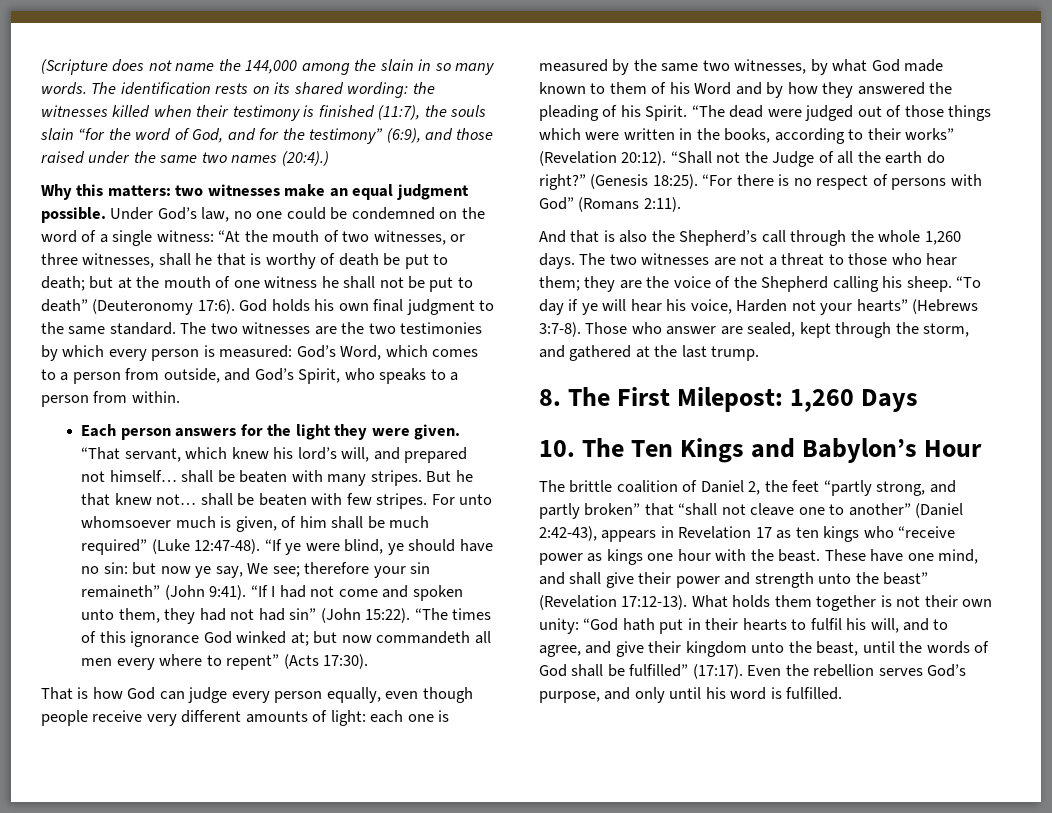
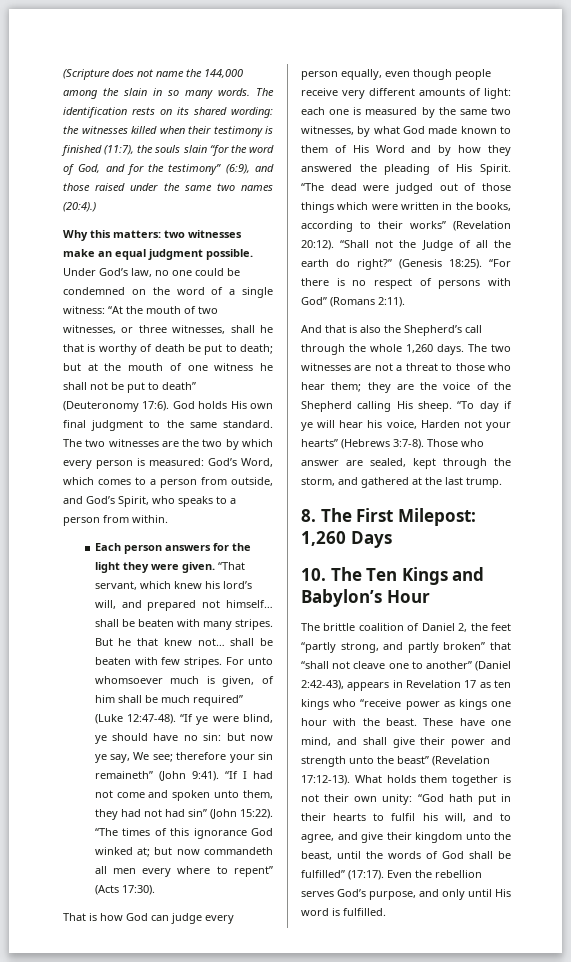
[314,299,335,311] his -> [230,401,247,409] His
[400,322,483,334] testimonies -> (223, 443) none
[669,82,690,94] his -> [352,145,369,153] His
[620,105,641,117] his -> [456,164,473,172] His
[882,276,903,288] his -> [396,401,413,409] His
[705,687,726,699] his -> [495,889,511,897] His

